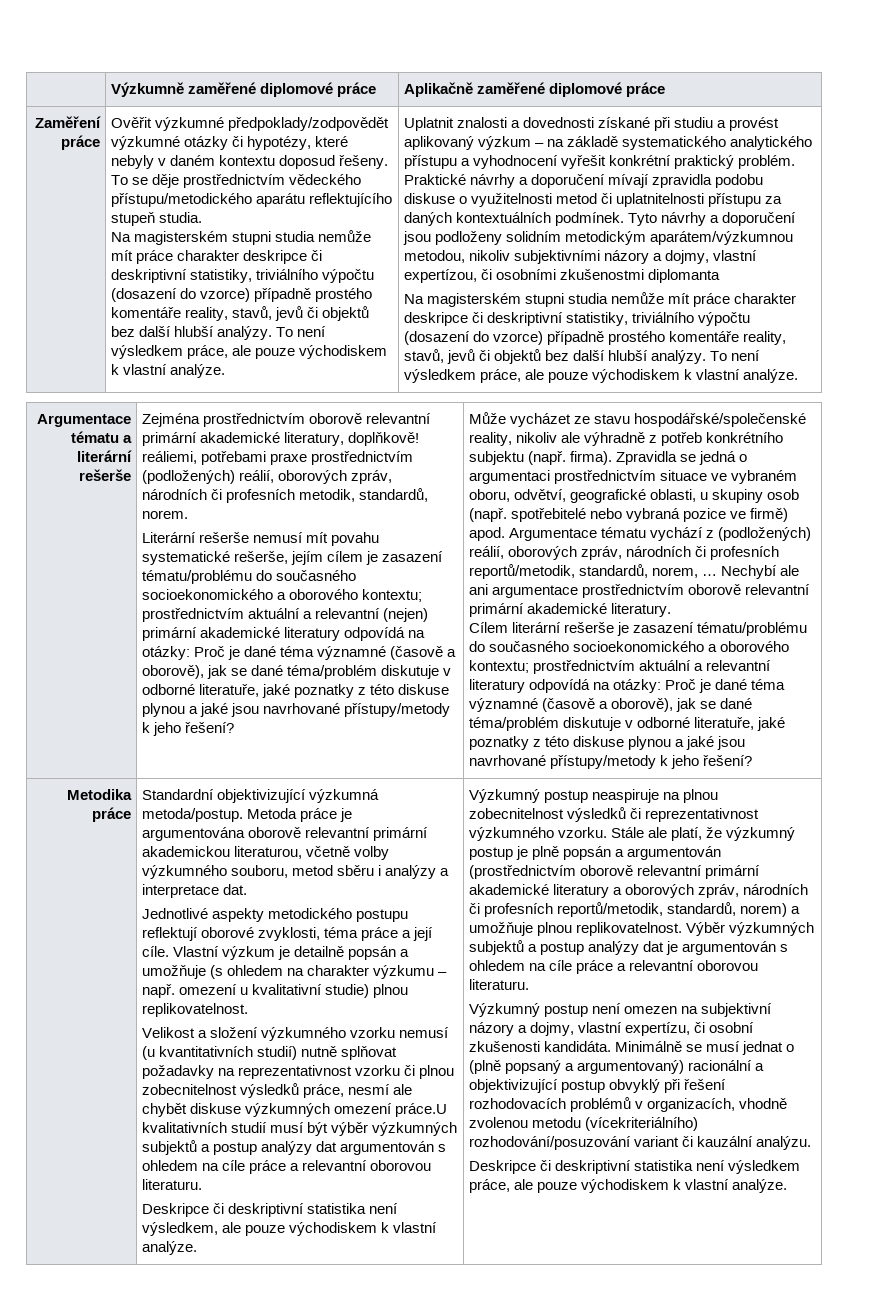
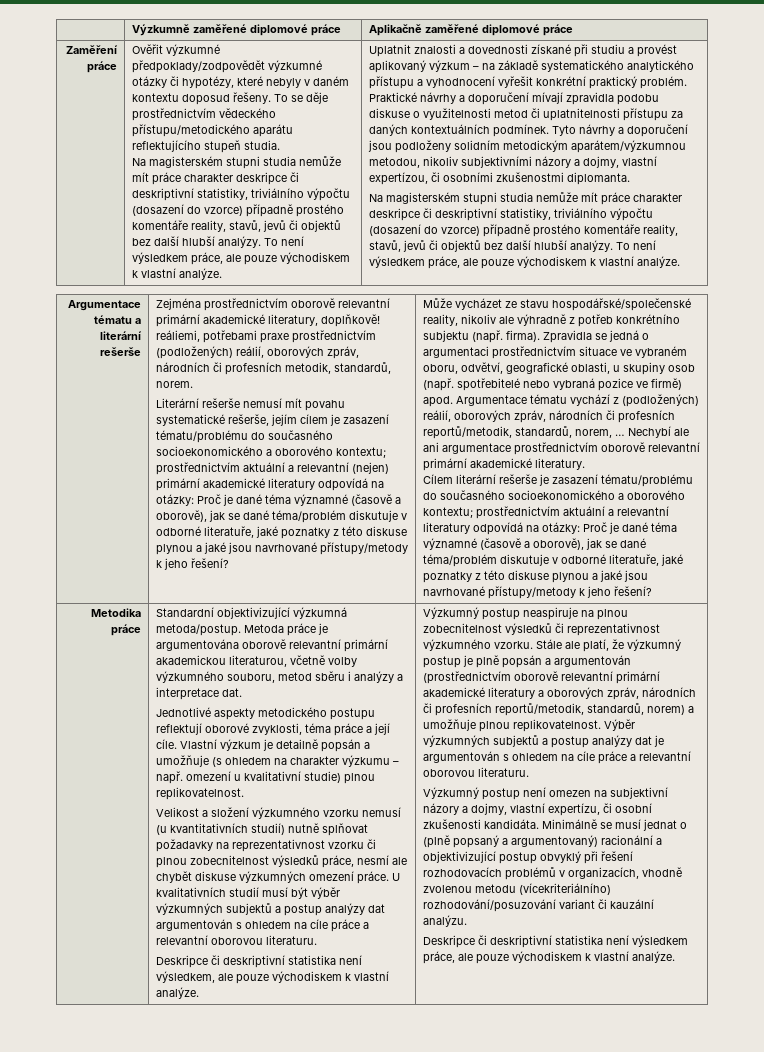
[648,269,721,283] diplomanta -> [566,172,630,185] diplomanta.
[395,1103,448,1117] práce.U -> [356,871,400,884] práce. U

